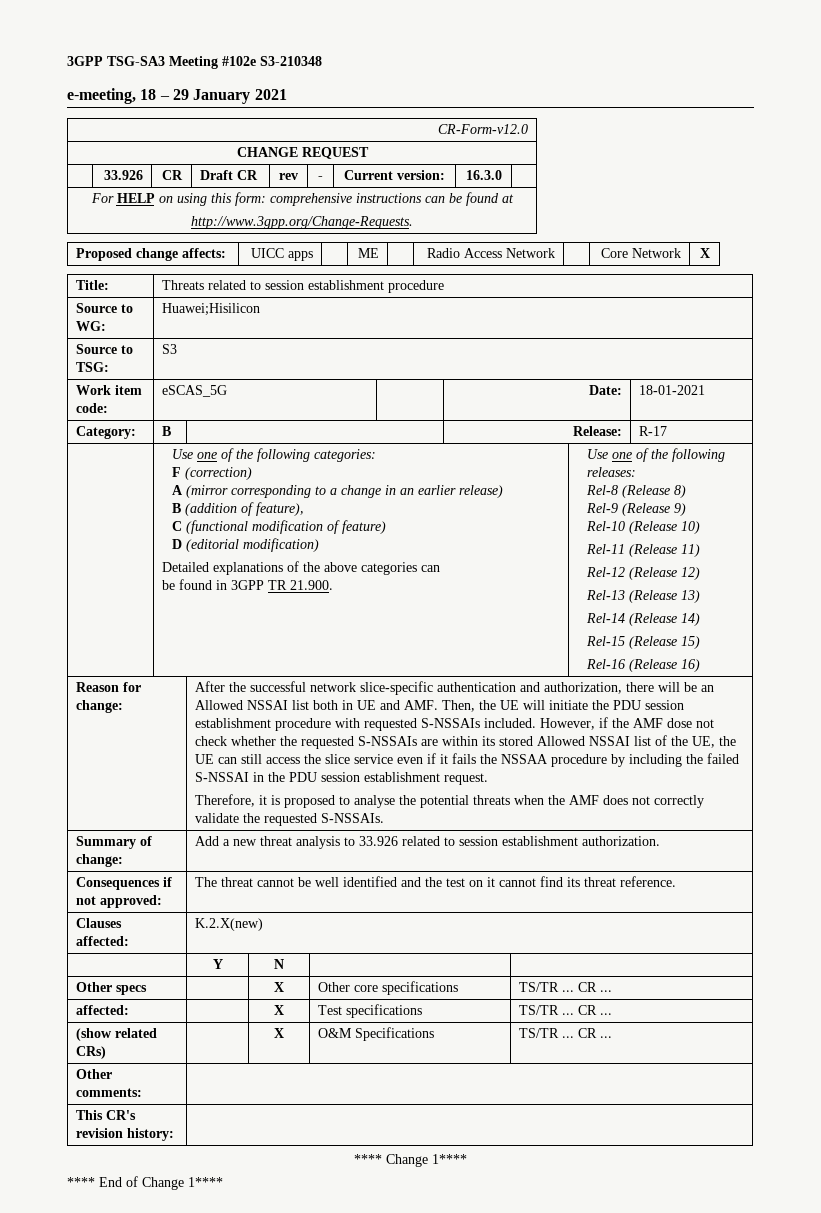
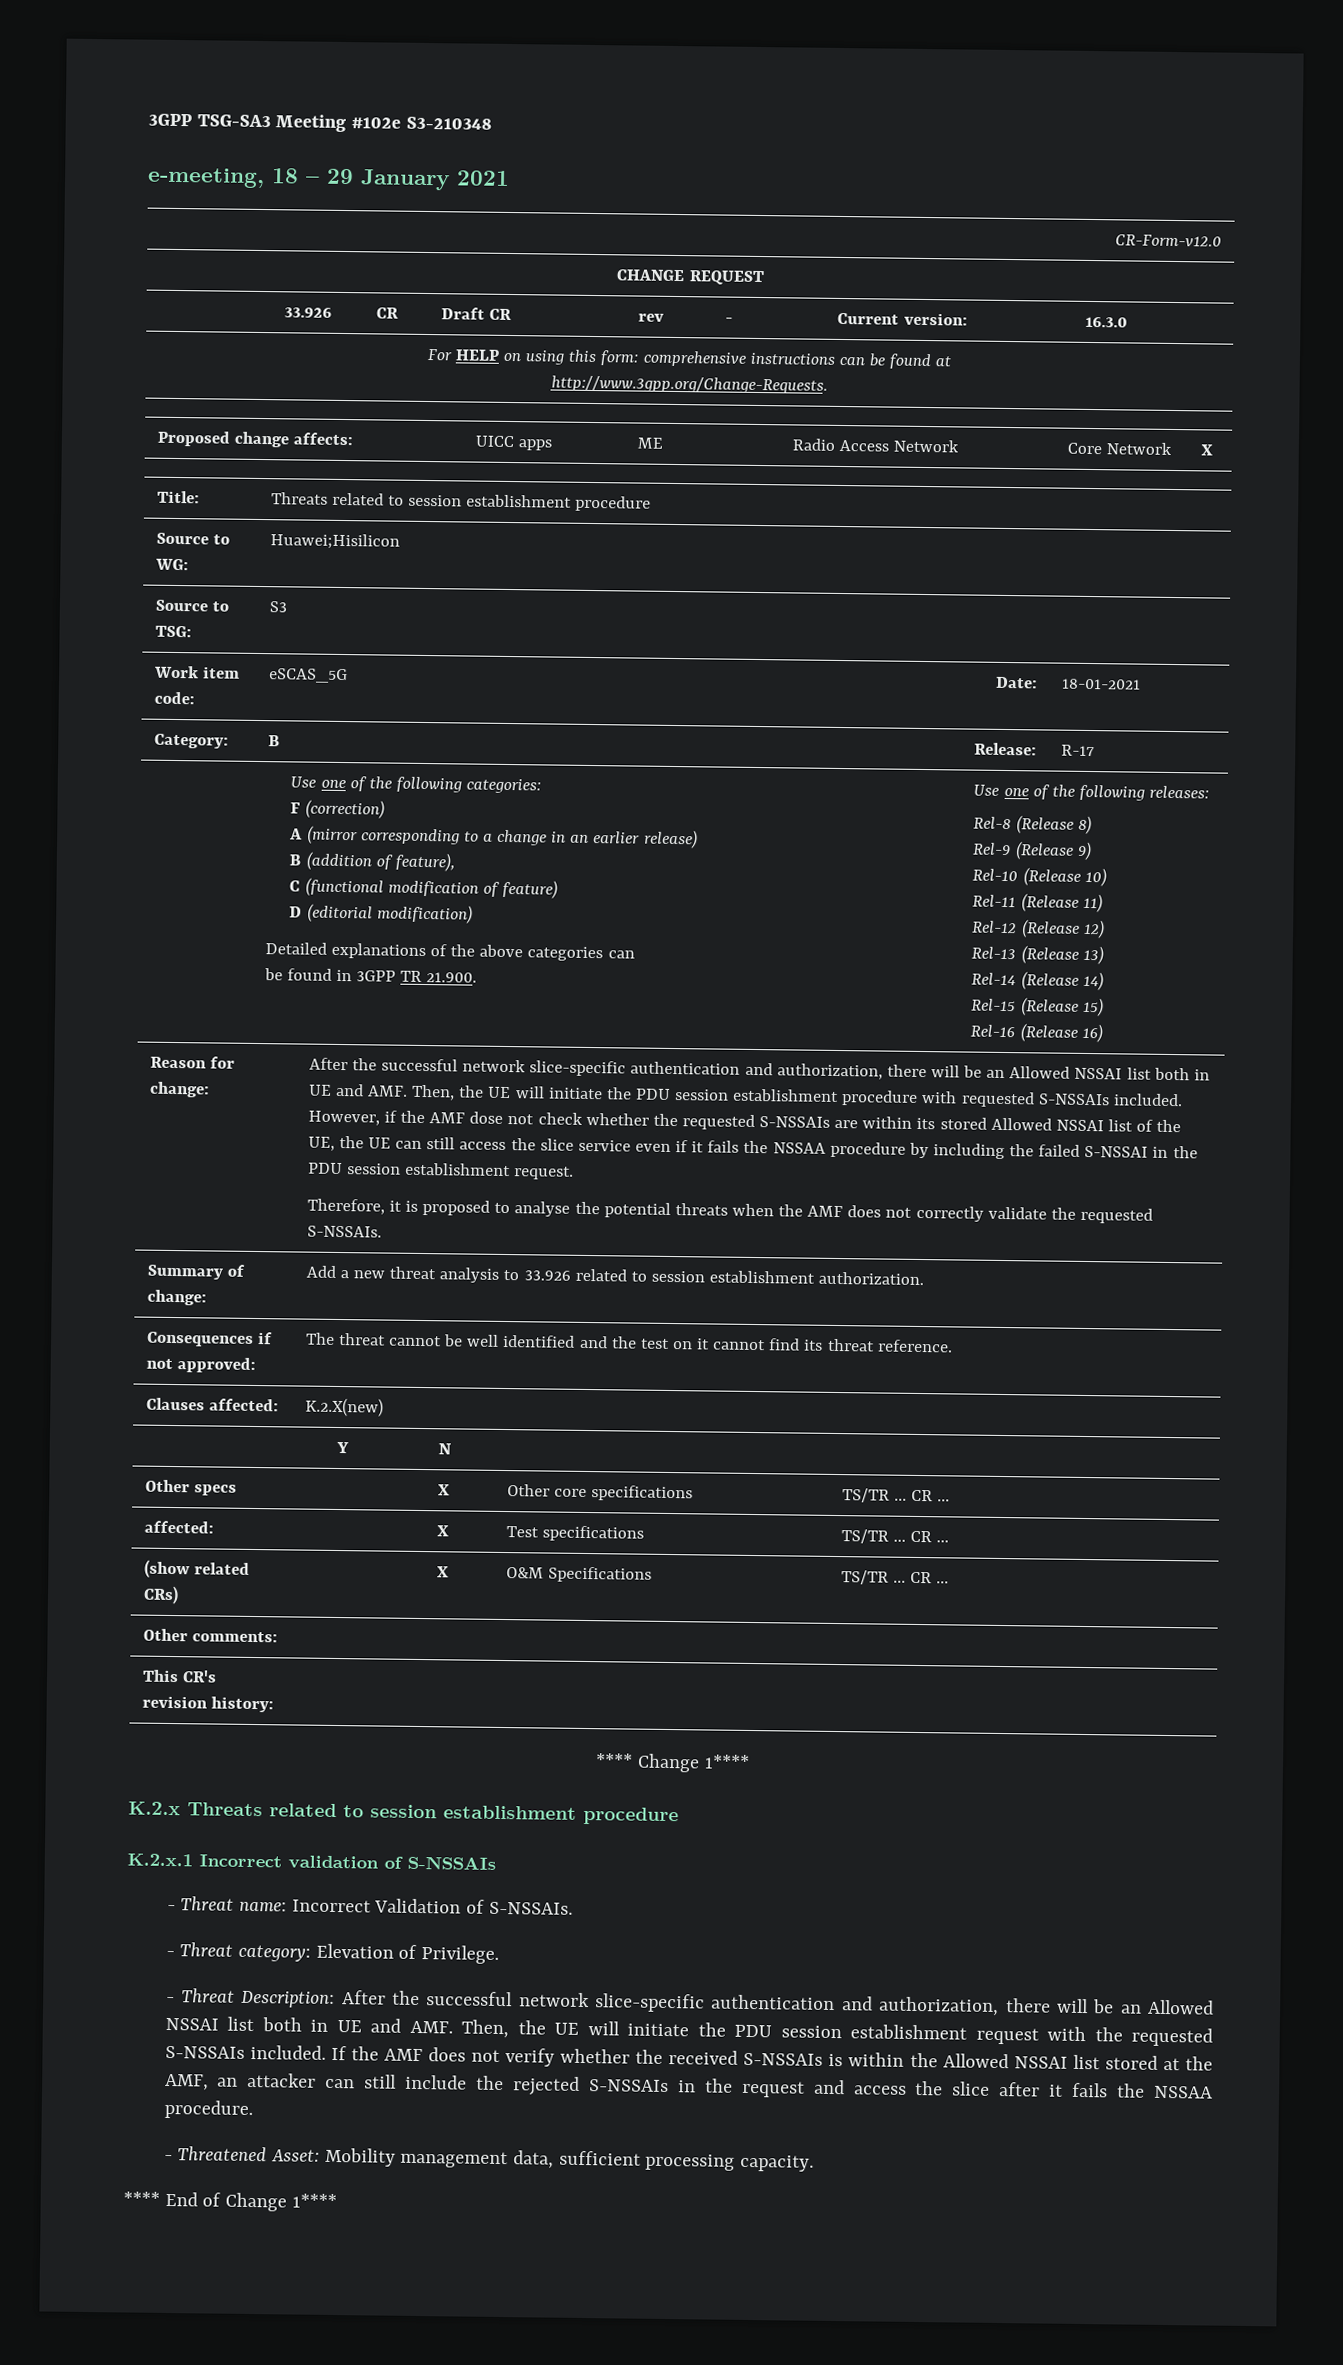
(467, 1159) none -> [128,1801,679,1826] [127,1853,496,1870] [166,1896,573,1915] [165,1942,499,1964] [165,1988,1214,2017] [164,2016,1213,2047] [164,2044,1214,2071] [164,2072,1214,2099] [163,2099,253,2120] [163,2146,814,2172] // K.2.x Threats related to session establishment procedure // K.2.x.1 Incorrect validation of S-NSSAIs // - Threat name: Incorrect Validation of S-NSSAIs. // - Threat category: Elevation of Privilege. // - Threat Description: After the successful network slice-specific authentication and authorization, there will be an Allowed NSSAI list both in UE and AMF. Then, the UE will initiate the PDU session establishment request with the requested S-NSSAIs included. If the AMF does not verify whether the received S-NSSAIs is within the Allowed NSSAI list stored at the AMF, an attacker can still include the rejected S-NSSAIs in the request and access the slice after it fails the NSSAA procedure. // - Threatened Asset: Mobility management data, sufficient processing capacity.

